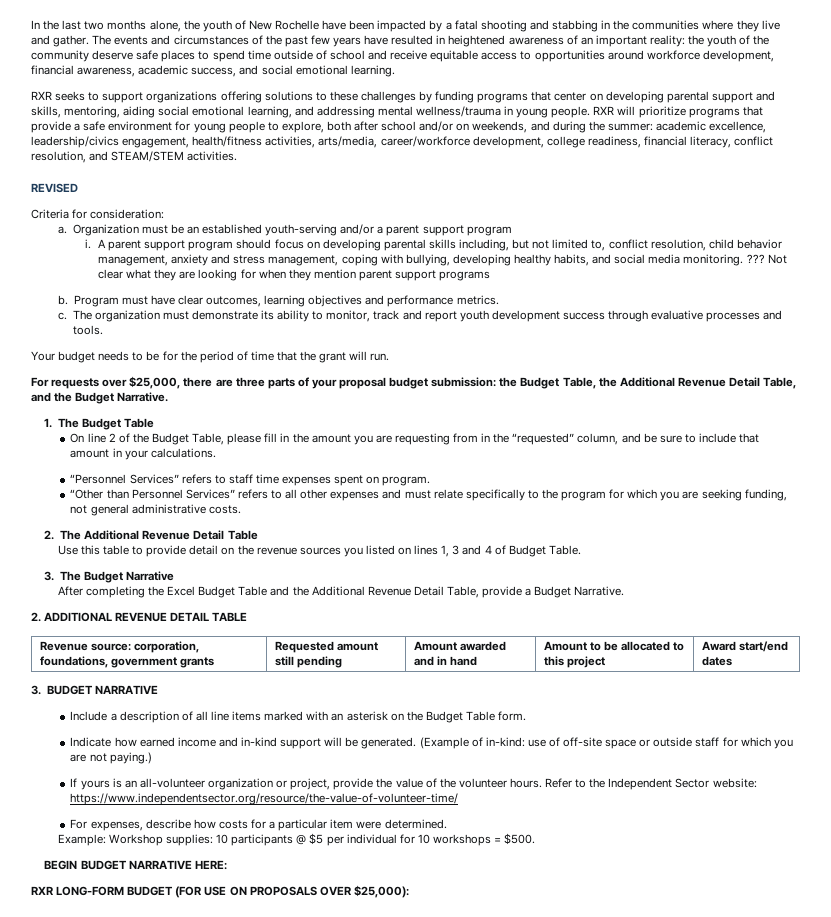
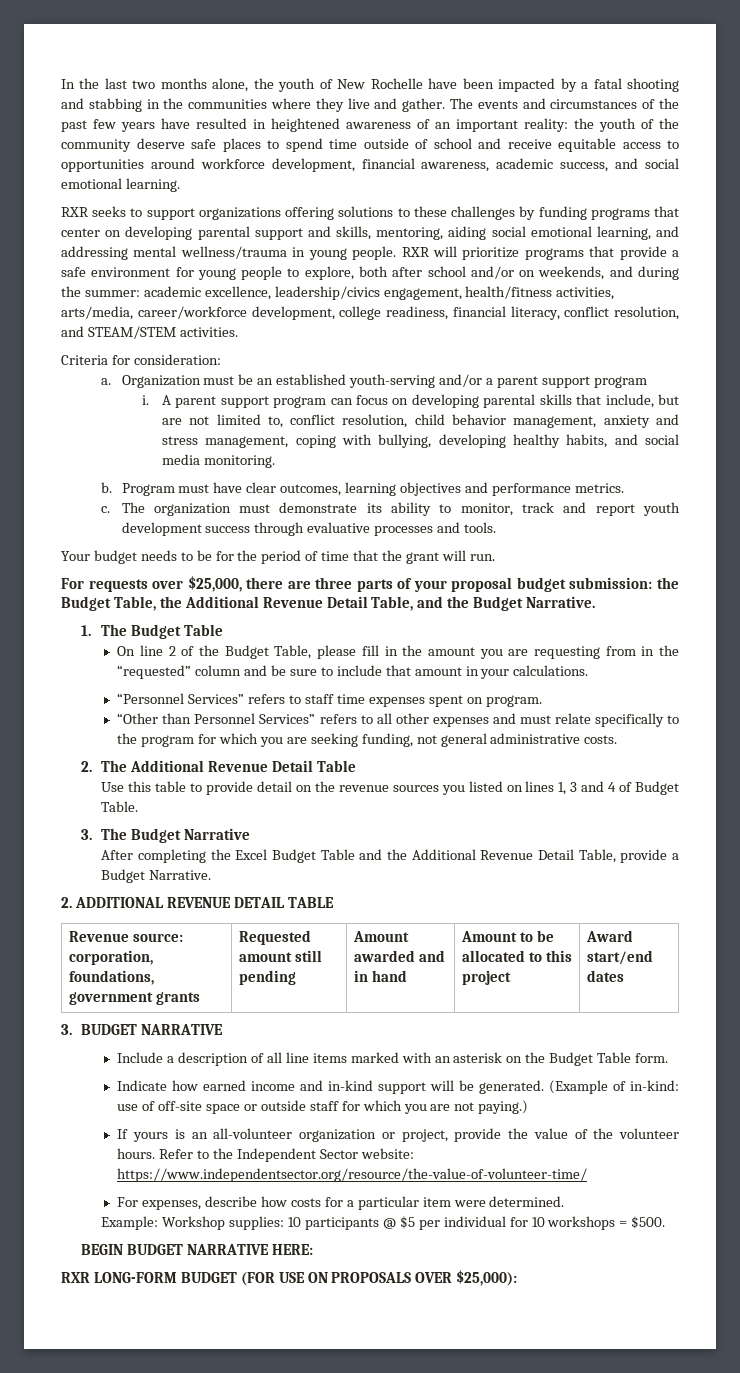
[31,183,78,193] // REVISED -> (238, 332) none
[236,239,272,249] should -> [330,398,353,405] can
[459,239,530,251] including, but -> [576,394,679,408] [161,418,182,425] that include, but are
[746,254,787,264] [97,269,491,281] ??? Not clear what they are looking for when they mention parent support programs -> (275, 461) none
[577,433,619,445] column, -> [195,665,242,676] column

